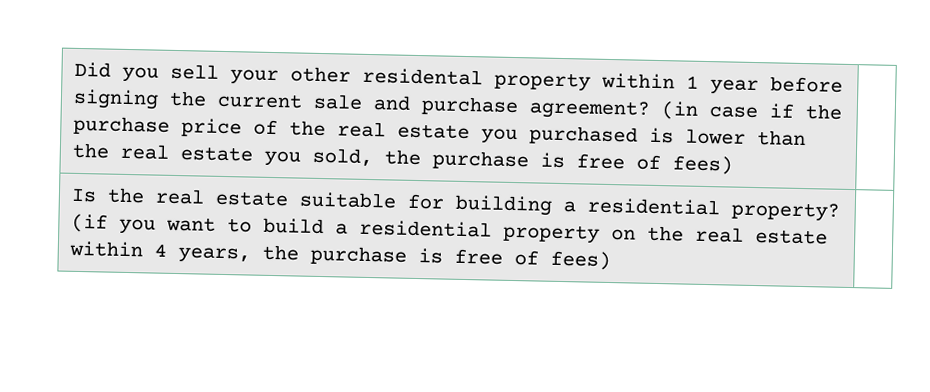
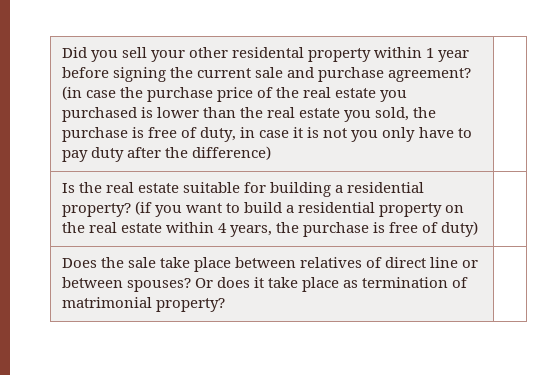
[769,103,795,118] if -> (116, 94) none
[672,155,734,175] fees) -> [200,127,472,142] [61,146,272,162] duty, in case it is not you only have to pay duty after the difference)
[550,250,612,271] fees) -> [441,221,479,237] [61,257,479,272] [61,277,469,292] [61,297,225,312] duty) | // Does the sale take place between relatives of direct line or between spouses? Or does it take place as termination of matrimonial property?

